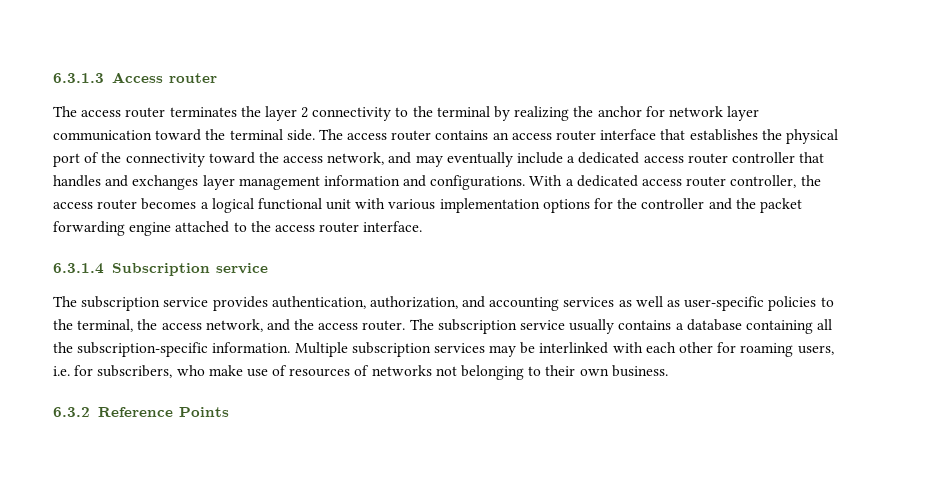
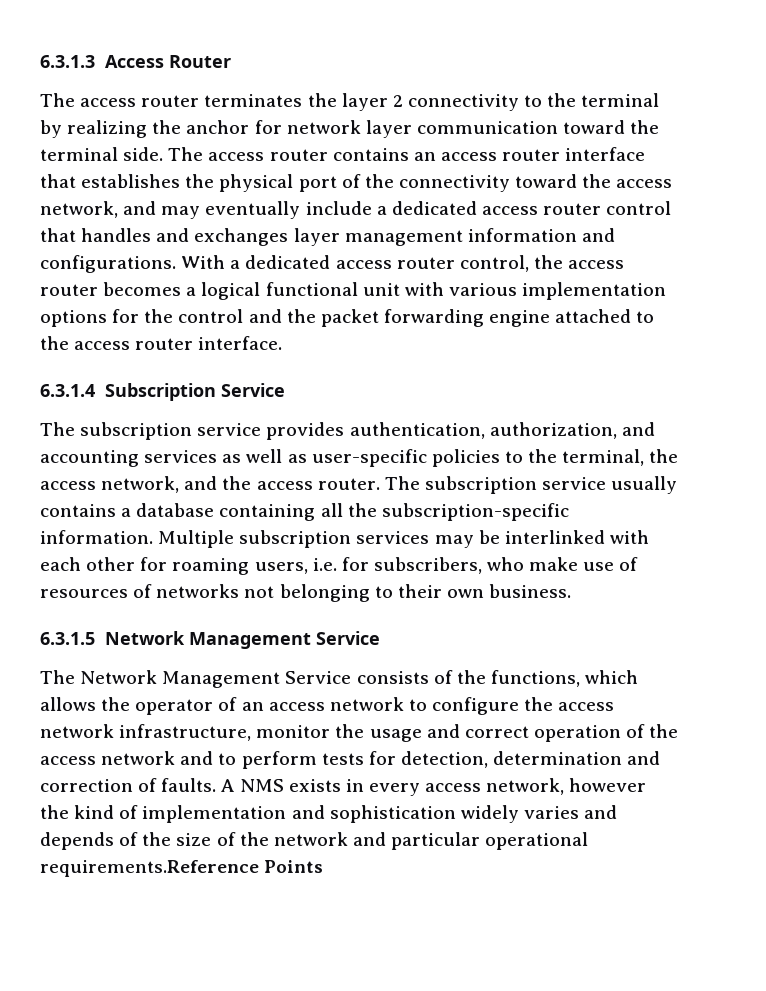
[168,73,217,83] router -> [168,55,231,68] Router
[731,152,795,163] controller -> [606,201,672,215] control
[730,175,797,188] controller, -> [459,255,529,272] control,
[641,198,705,209] controller -> [178,309,244,323] control
[215,263,268,274] service -> [220,383,285,397] Service
[53,407,173,417] 6.3.2 Reference -> [40,631,380,649] [40,670,639,688] [40,697,615,715] [40,724,679,742] [40,751,661,769] [40,778,647,796] [40,805,618,823] [40,832,589,850] [40,860,259,877] 6.3.1.5 Network Management Service // The Network Management Service consists of the functions, which allows the operator of an access network to configure the access network infrastructure, monitor the usage and correct operation of the access network and to perform tests for detection, determination and correction of faults. A NMS exists in every access network, however the kind of implementation and sophistication widely varies and depends of the size of the network and particular operational requirements.Reference

